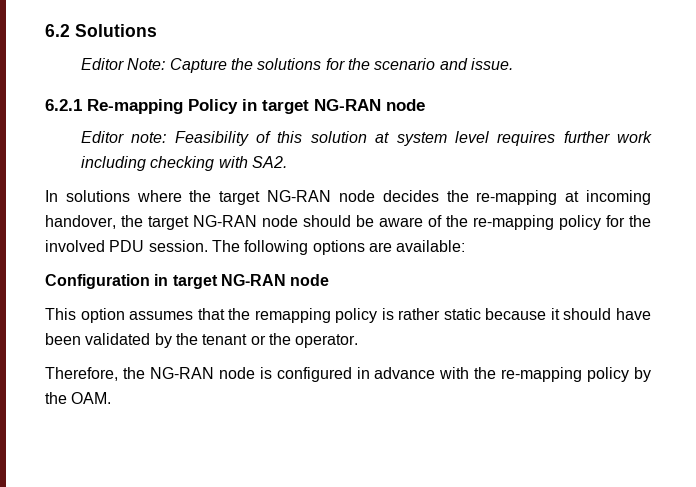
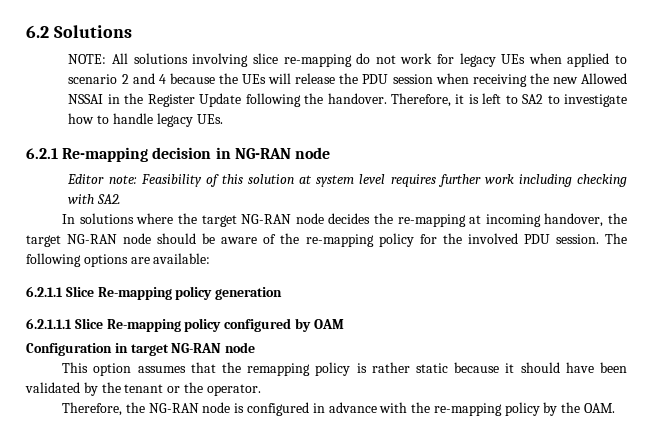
[80,58,513,73] Editor Note: Capture the solutions for the scenario and issue. -> [68,53,627,67] [68,73,628,87] [68,93,627,107] [68,113,223,127] NOTE: All solutions involving slice re-mapping do not work for legacy UEs when applied to scenario 2 and 4 because the UEs will release the PDU session when receiving the new Allowed NSSAI in the Register Update following the handover. Therefore, it is left to SA2 to investigate how to handle legacy UEs.
[188,99,309,114] Policy in target -> [152,147,231,159] decision in
(466, 246) none -> [26,286,283,300] [26,318,344,332] // 6.2.1.1 Slice Re-mapping policy generation // 6.2.1.1.1 Slice Re-mapping policy configured by OAM

